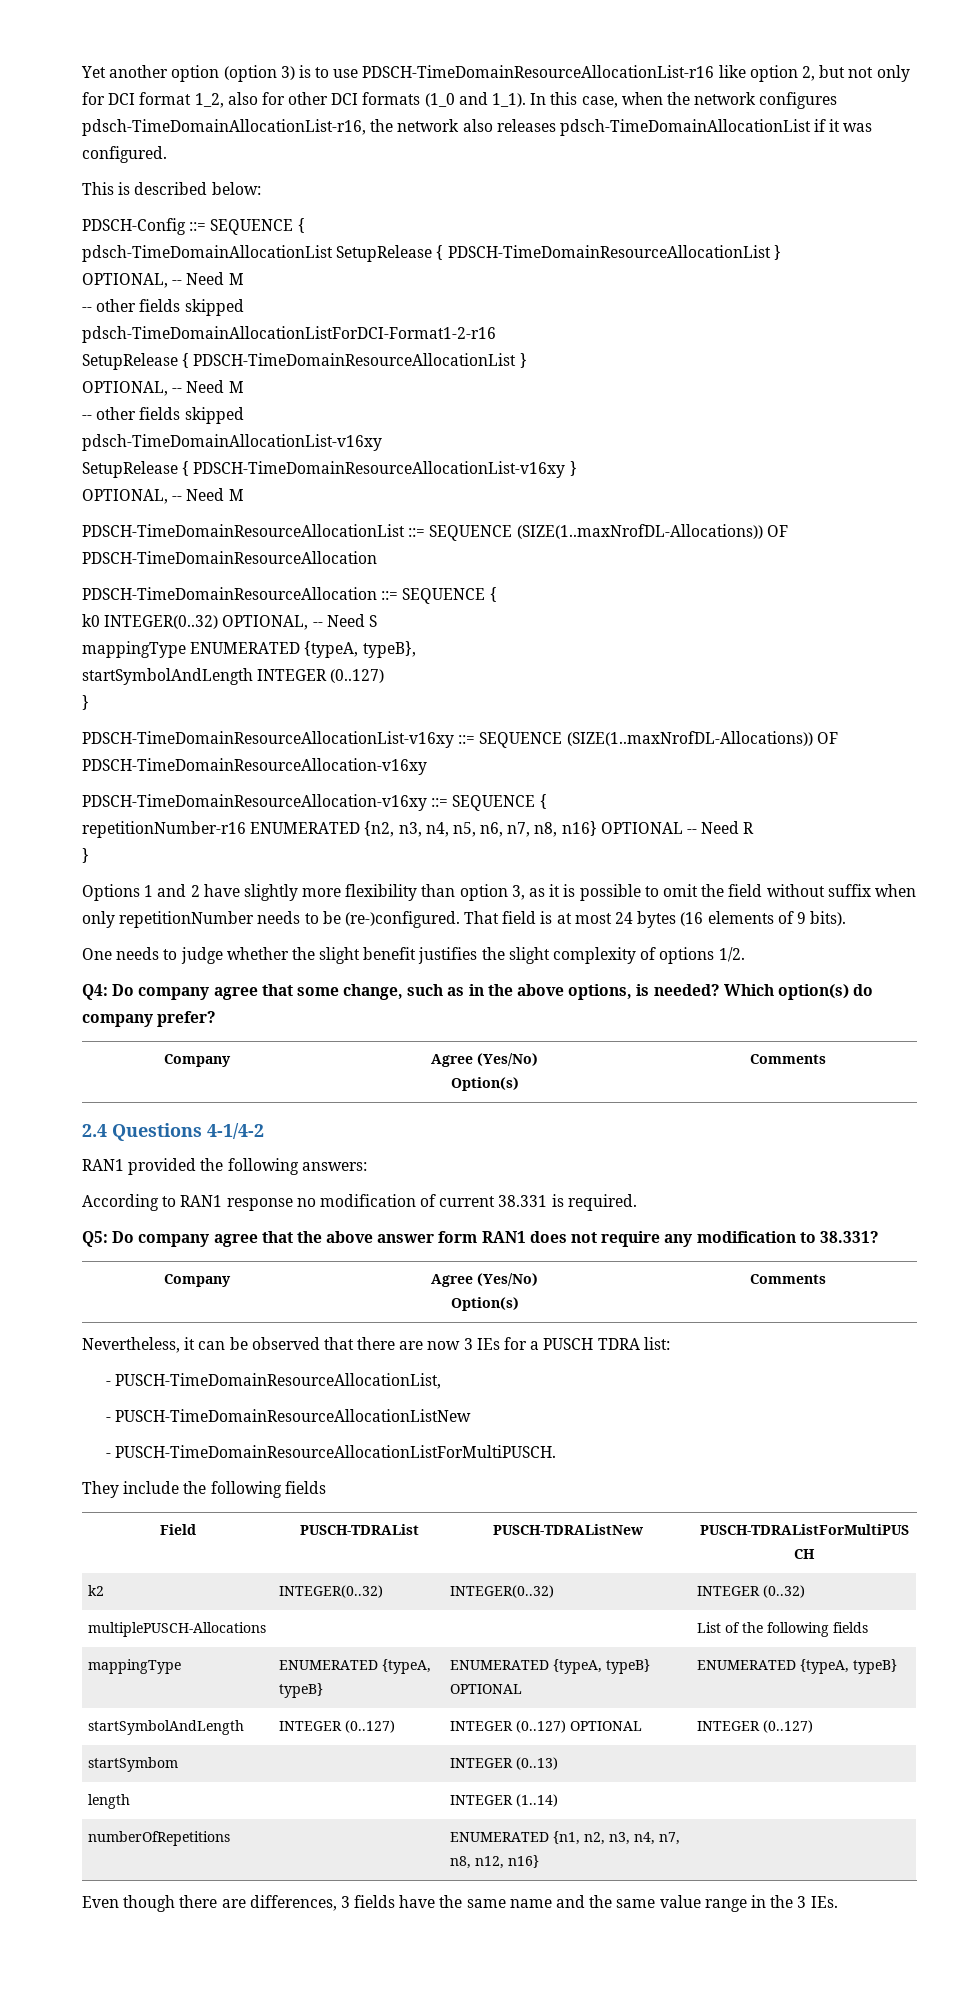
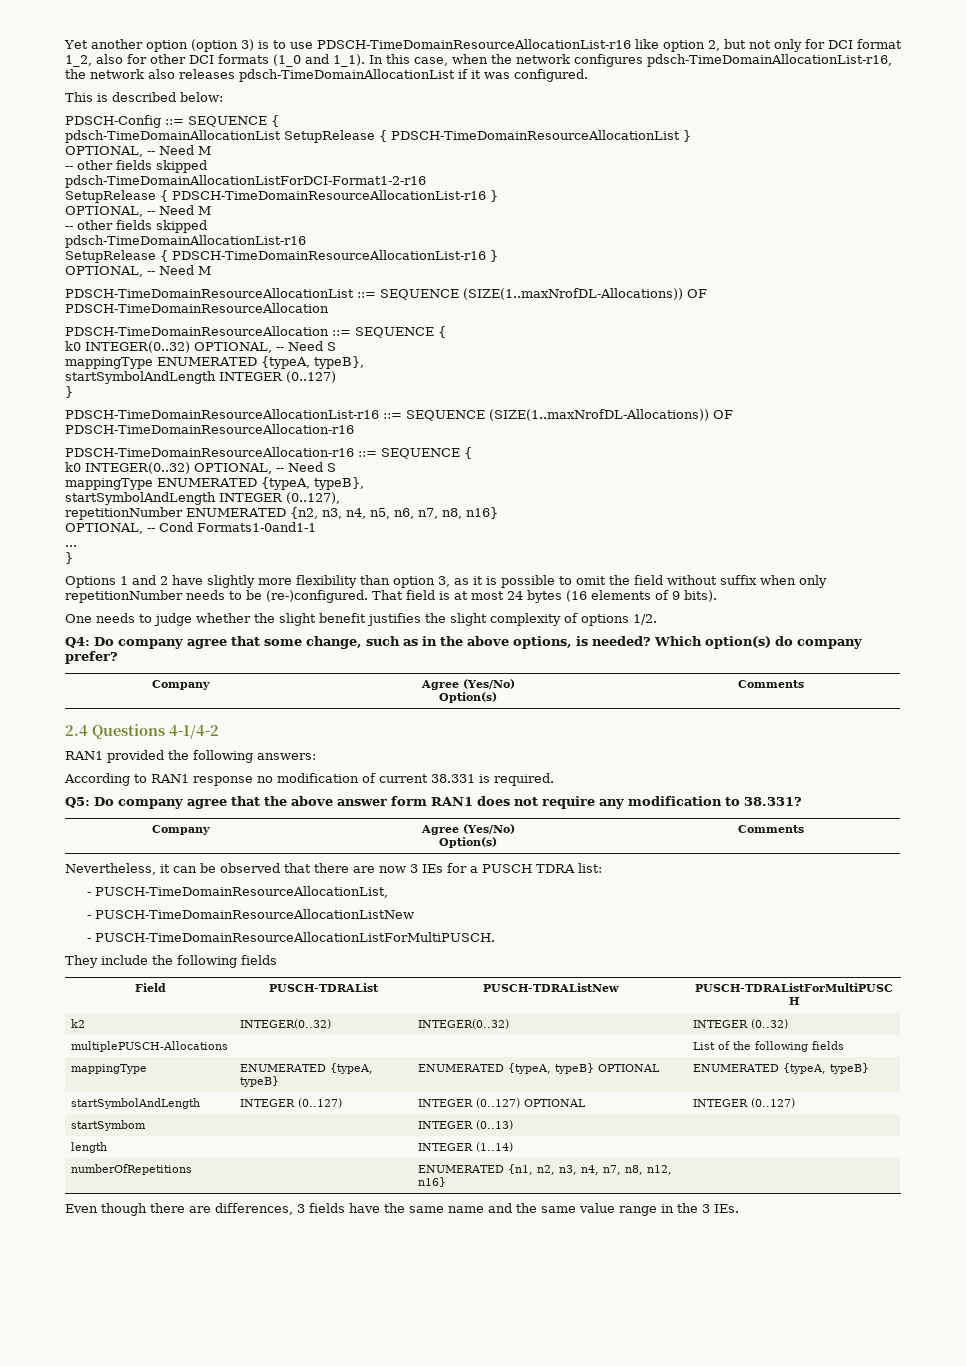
[193,353,527,368] [82,380,244,396] [82,407,244,424] [82,434,382,451] [82,461,566,478] PDSCH-TimeDomainResourceAllocationList } // OPTIONAL, -- Need M // -- other fields skipped // pdsch-TimeDomainAllocationList-v16xy // SetupRelease { PDSCH-TimeDomainResourceAllocationList-v16xy -> [172,190,498,202] [65,205,211,217] [65,220,207,233] [65,235,306,248] [65,250,486,263] PDSCH-TimeDomainResourceAllocationList-r16 } // OPTIONAL, -- Need M // -- other fields skipped // pdsch-TimeDomainAllocationList-r16 // SetupRelease { PDSCH-TimeDomainResourceAllocationList-r16
[82,731,838,748] [82,758,427,775] [82,794,547,811] [82,821,246,838] PDSCH-TimeDomainResourceAllocationList-v16xy ::= SEQUENCE (SIZE(1..maxNrofDL-Allocations)) OF PDSCH-TimeDomainResourceAllocation-v16xy // PDSCH-TimeDomainResourceAllocation-v16xy ::= SEQUENCE { // repetitionNumber-r16 -> [65,409,733,421] [65,424,354,434] [65,447,472,459] [65,462,336,474] [65,477,364,490] [65,492,340,505] [65,507,183,520] PDSCH-TimeDomainResourceAllocationList-r16 ::= SEQUENCE (SIZE(1..maxNrofDL-Allocations)) OF PDSCH-TimeDomainResourceAllocation-r16 // PDSCH-TimeDomainResourceAllocation-r16 ::= SEQUENCE { // k0 INTEGER(0..32) OPTIONAL, -- Need S // mappingType ENUMERATED {typeA, typeB}, // startSymbolAndLength INTEGER (0..127), // repetitionNumber
[600,821,755,834] OPTIONAL -- Need R -> [65,522,316,534] [65,545,77,547] // OPTIONAL, -- Cond Formats1-0and1-1 // ...

